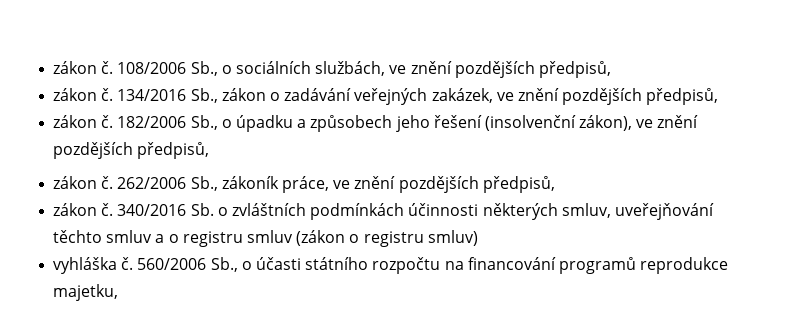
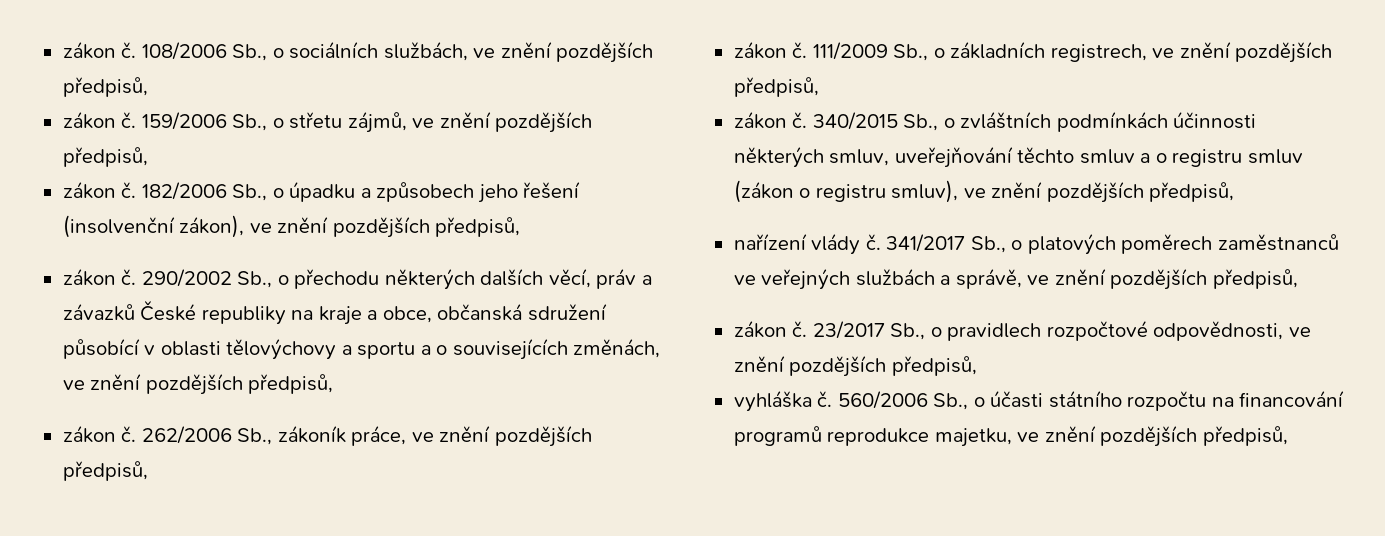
[117,88,493,105] 134/2016 Sb., zákon o zadávání veřejných zakázek, -> [141,111,407,133] 159/2006 Sb., o střetu zájmů,
(210, 150) none -> [62,268,652,290] [62,300,607,325] [62,338,661,360] [62,373,334,395] // zákon č. 290/2002 Sb., o přechodu některých dalších věcí, práv a závazků České republiky na kraje a obce, občanská sdružení působící v oblasti tělovýchovy a sportu a o souvisejících změnách, ve znění pozdějších předpisů,
[117,203,214,216] 340/2016 Sb. -> [812,41,1333,63] [733,77,819,97] [733,111,939,131] 111/2009 Sb., o základních registrech, ve znění pozdějších předpisů, // zákon č. 340/2015 Sb.,
[427,230,478,246] smluv) -> [891,180,1235,203] [733,233,1339,255] [733,268,1298,290] [733,320,1311,341] [733,355,977,377] smluv), ve znění pozdějších předpisů, // nařízení vlády č. 341/2017 Sb., o platových poměrech zaměstnanců ve veřejných službách a správě, ve znění pozdějších předpisů, // zákon č. 23/2017 Sb., o pravidlech rozpočtové odpovědnosti, ve znění pozdějších předpisů,
(119, 292) none -> [1017,425,1288,447] ve znění pozdějších předpisů,

